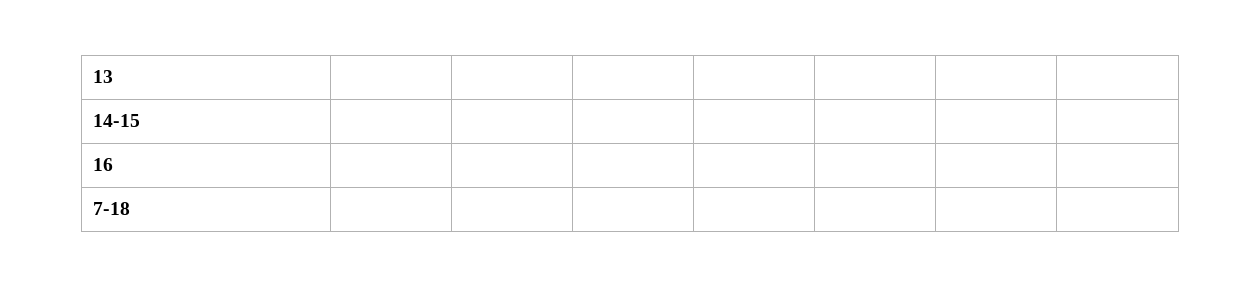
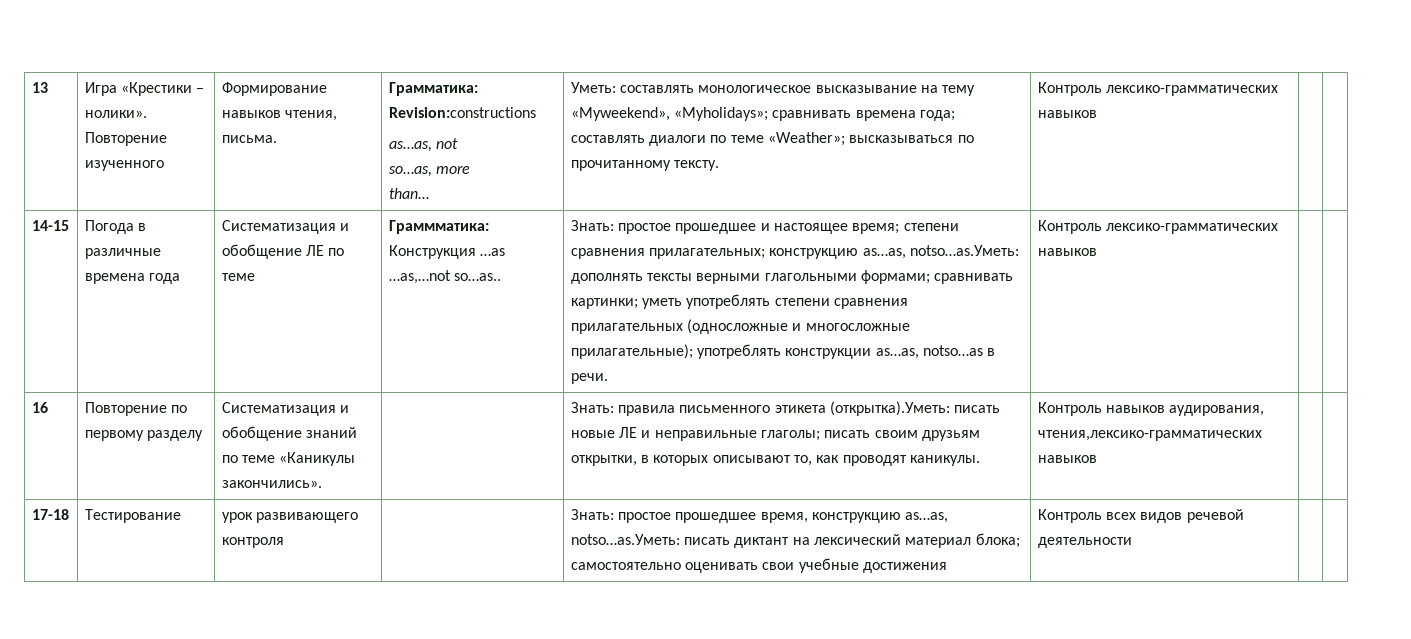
[93,114,141,127] [93,158,114,171] [93,202,131,215] | | | | | | // 14-15 | | | | | | | // 16 | | | | | | | // 7-18 | | | | | -> [84,82,205,96] [84,110,147,118] [84,132,167,146] [84,160,164,171] [221,82,327,96] [221,110,337,121] [221,135,277,143] [388,82,478,96] [388,107,536,118] [388,138,458,152] [388,166,470,177] [388,188,429,199] [570,82,976,96] [570,107,955,121] [570,132,974,146] [570,160,719,171] [1037,82,1278,96] [1037,110,1097,118] [31,220,69,231] [84,220,146,234] [84,248,161,259] [84,273,180,284] [221,220,349,234] [221,244,345,259] [221,273,255,281] [388,220,489,234] [388,245,505,259] [388,270,501,284] [570,220,959,234] [570,245,1019,259] [570,270,1014,284] [570,294,908,309] [570,319,910,334] [570,344,996,359] [570,373,608,384] [1037,220,1278,234] [1037,248,1097,256] [31,402,48,413] [84,402,187,416] [84,430,203,441] [221,402,349,416] [221,426,357,441] [221,452,356,466] [221,480,322,488] [570,401,1001,416] [570,427,980,441] [570,455,980,466] [1037,402,1265,416] [1037,430,1262,441] [1037,455,1097,463] [31,509,69,520] [84,509,181,523] [221,512,358,523] [221,537,284,548] [570,509,949,523] [570,533,1020,548] [570,558,947,573] [1037,509,1244,523] [1037,537,1132,548] Игра «Крестики – нолики». Повторение изученного | Формирование навыков чтения, письма. | Грамматика: Revision:constructions // as…as, not // so…as, more // than… | Уметь: составлять монологическое высказывание на тему «Myweekend», «Myholidays»; сравнивать времена года; составлять диалоги по теме «Weather»; высказываться по прочитанному тексту. | Контроль лексико-грамматических навыков | | // 14-15 | Погода в различные времена года | Систематизация и обобщение ЛЕ по теме | Граммматика: Конструкция …as …as,…not so…as.. | Знать: простое прошедшее и настоящее время; степени сравнения прилагательных; конструкцию as…as, notso…as.Уметь: дополнять тексты верными глагольными формами; сравнивать картинки; уметь употреблять степени сравнения прилагательных (односложные и многосложные прилагательные); употреблять конструкции as…as, notso…as в речи. | Контроль лексико-грамматических навыков | | // 16 | Повторение по первому разделу | Систематизация и обобщение знаний по теме «Каникулы закончились». | | Знать: правила письменного этикета (открытка).Уметь: писать новые ЛЕ и неправильные глаголы; писать своим друзьям открытки, в которых описывают то, как проводят каникулы. | Контроль навыков аудирования, чтения,лексико-грамматических навыков | | // 17-18 | Тестирование | урок развивающего контроля | | Знать: простое прошедшее время, конструкцию as…as, notso…as.Уметь: писать диктант на лексический материал блока; самостоятельно оценивать свои учебные достижения | Контроль всех видов речевой деятельности

